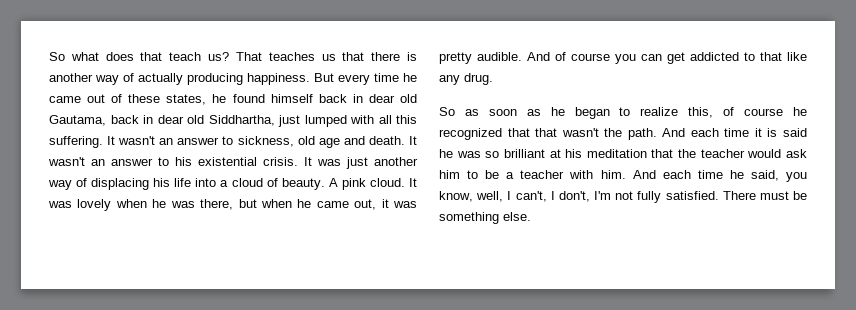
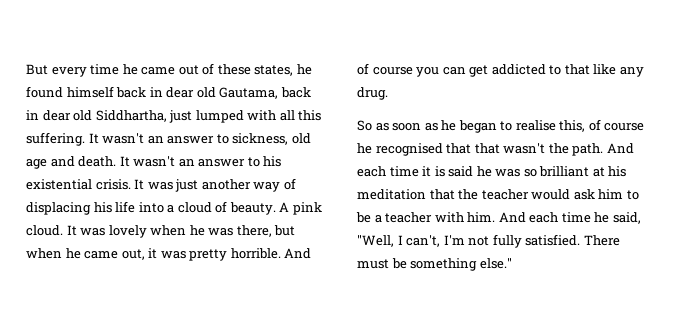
[49,52,417,61] [49,73,310,85] So what does that teach us? That teaches us that there is another way of actually producing happiness. -> (26, 69) none
[477,52,522,61] audible. -> [230,248,281,259] horrible.
[640,107,679,116] realize -> [515,120,556,131] realise
[439,128,502,140] recognized -> [375,143,443,156] recognised
[786,172,807,182] [439,191,590,202] you know, well, I can't, I don't, -> [357,235,441,247] "Well, I can't,
[503,212,531,221] else. -> [479,258,512,269] else."

